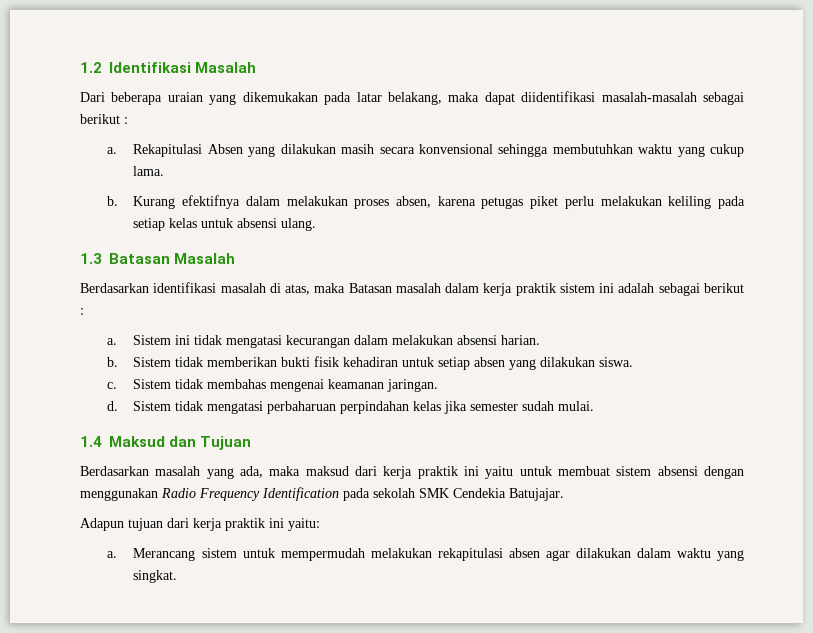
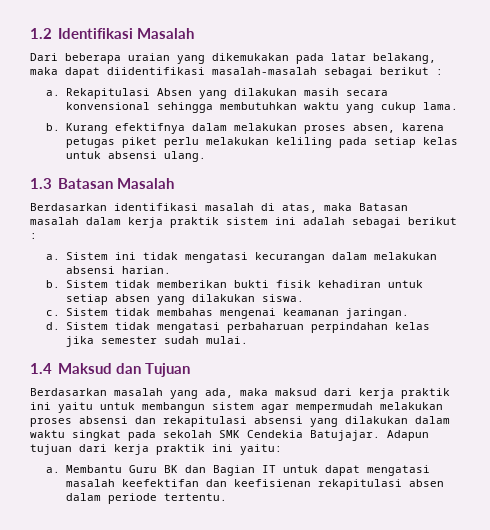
[557,466,744,479] [80,487,339,501] membuat sistem absensi dengan menggunakan Radio Frequency Identification -> [142,402,443,413] [30,416,450,427] [30,430,121,441] membangun sistem agar mempermudah melakukan proses absensi dan rekapitulasi absensi yang dilakukan dalam waktu singkat
(564, 494) // -> (380, 435) none
[133,548,744,561] [133,570,178,583] Merancang sistem untuk mempermudah melakukan rekapitulasi absen agar dilakukan dalam waktu yang singkat. -> [65,465,430,476] [65,479,444,490] [65,493,227,504] Membantu Guru BK dan Bagian IT untuk dapat mengatasi masalah keefektifan dan keefisienan rekapitulasi absen dalam periode tertentu.

